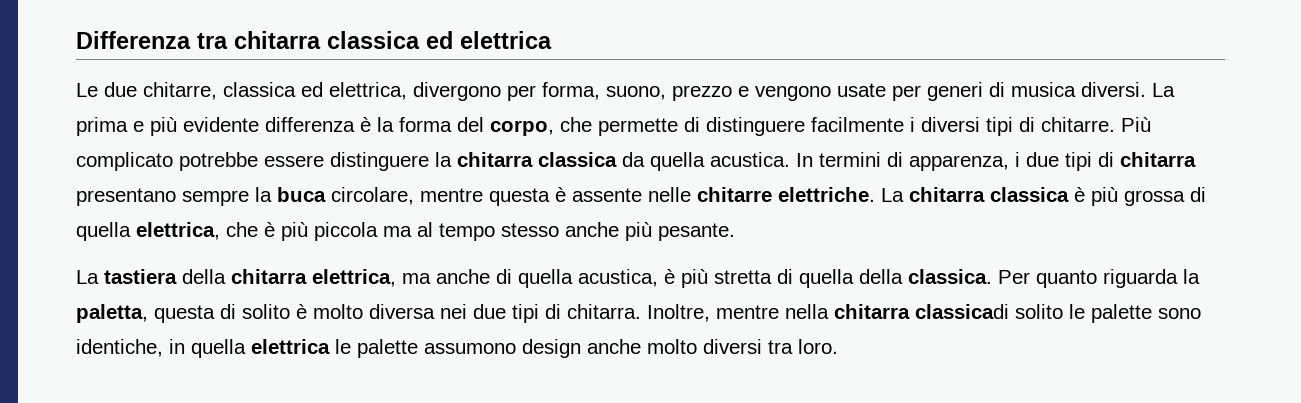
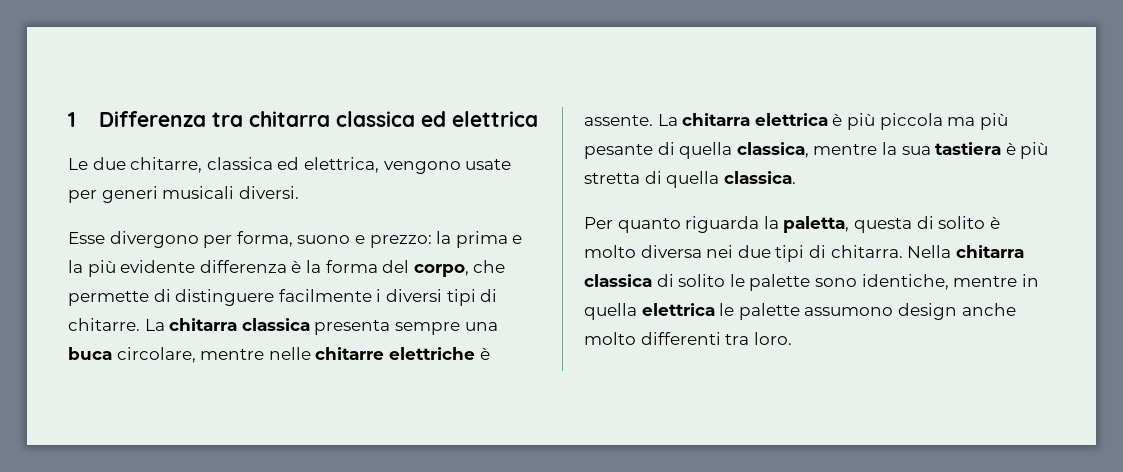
(76, 40) none -> [68,112,76,127] 1
[413,82,749,101] divergono per forma, suono, prezzo e -> (379, 165) none
[989,82,1076,97] di musica -> [162,186,235,199] musicali
[1152,83,1175,97] La -> [68,231,452,248] // Esse divergono per forma, suono e prezzo: la
(144, 126) none -> [68,260,83,273] la
[1121,117,1151,132] [76,152,1196,171] [76,187,1206,206] [76,222,735,241] [76,269,658,288] Più complicato potrebbe essere distinguere la chitarra classica da quella acustica. In termini di apparenza, i due tipi di chitarra presentano sempre la buca circolare, mentre questa è assente nelle chitarre elettriche. La chitarra classica è più grossa di quella elettrica, che è più piccola ma al tempo stesso anche più pesante. // La tastiera della chitarra elettrica, ma anche di quella acustica, -> [144,318,498,335] [68,347,490,363] [584,113,1008,130] [584,142,1002,159] La chitarra classica presenta sempre una buca circolare, mentre nelle chitarre elettriche è assente. La chitarra elettrica è più piccola ma più pesante di quella classica, mentre la sua tastiera
[859,269,903,284] della -> (720, 179) none
(992, 276) none -> (796, 177) //
[647,304,1009,322] Inoltre, mentre nella chitarra classicadi -> [907,245,1024,258] [584,274,674,287] Nella chitarra classica di
(163, 348) none -> [953,276,1018,287] mentre
[703,339,762,354] diversi -> [640,332,721,345] differenti

